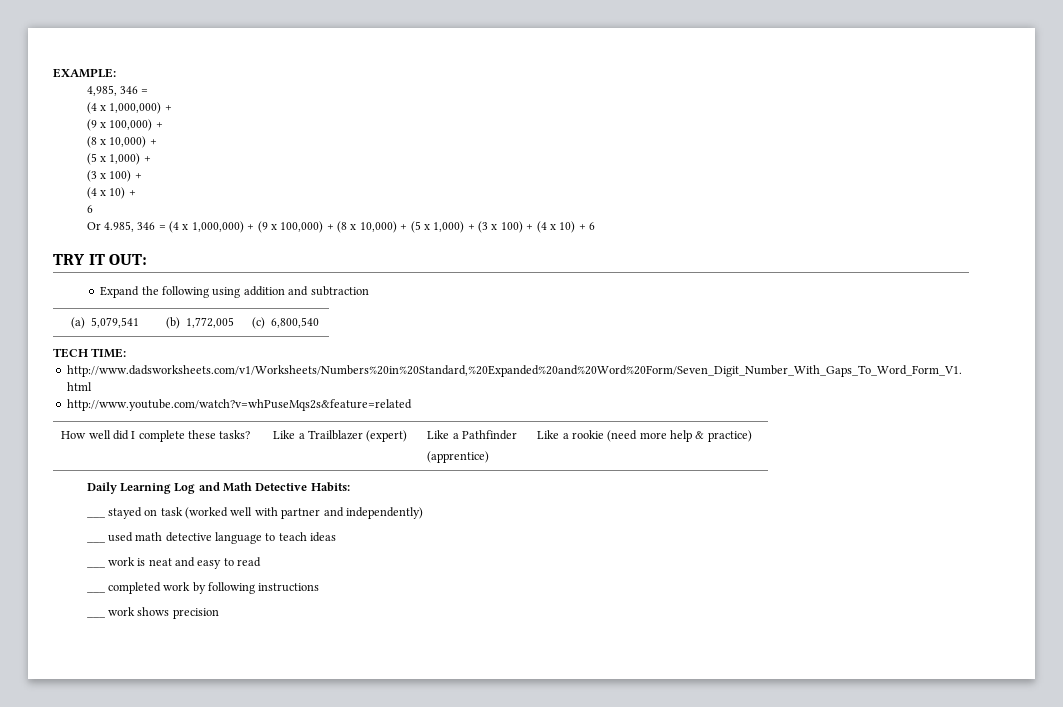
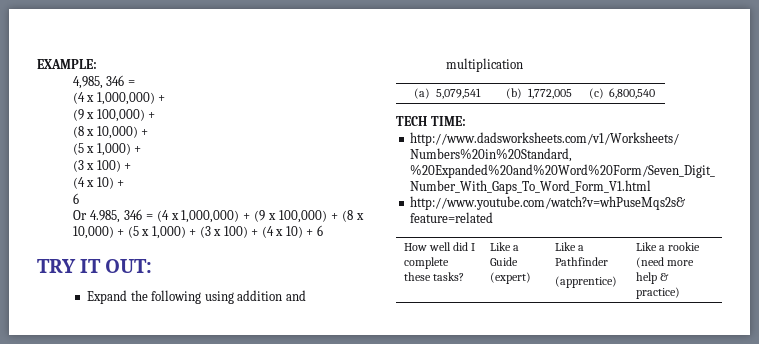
[310,286,369,296] subtraction -> [446,58,524,72] multiplication
[307,430,363,440] Trailblazer -> [489,257,518,266] Guide
[86,482,350,494] [86,507,423,519] [86,532,337,544] [86,566,106,568] [107,557,262,569] [86,582,320,594] [86,616,106,618] [107,607,219,619] // Daily Learning Log and Math Detective Habits: // ___ stayed on task (worked well with partner and independently) // ___ used math detective language to teach ideas // ___ work is neat and easy to read // ___ completed work by following instructions // ___ work shows precision -> (680, 293) none

